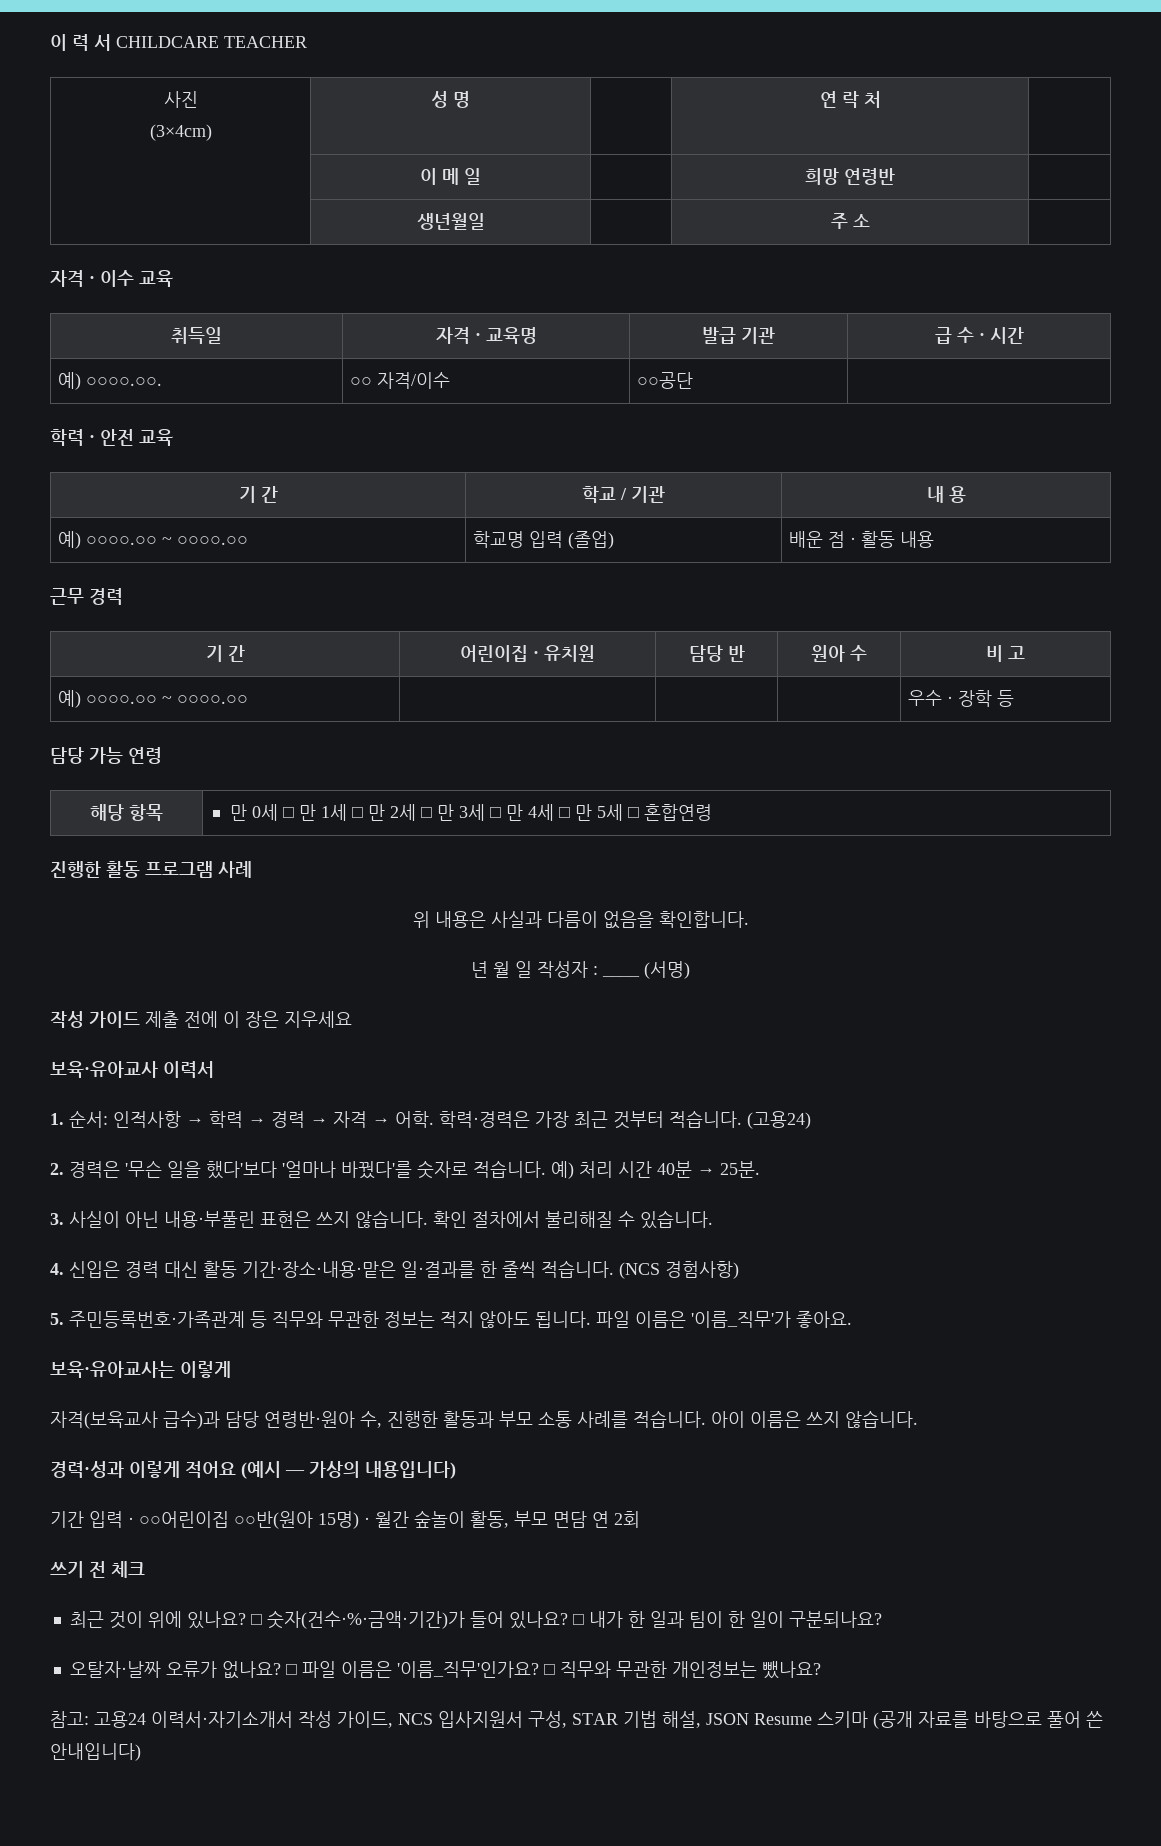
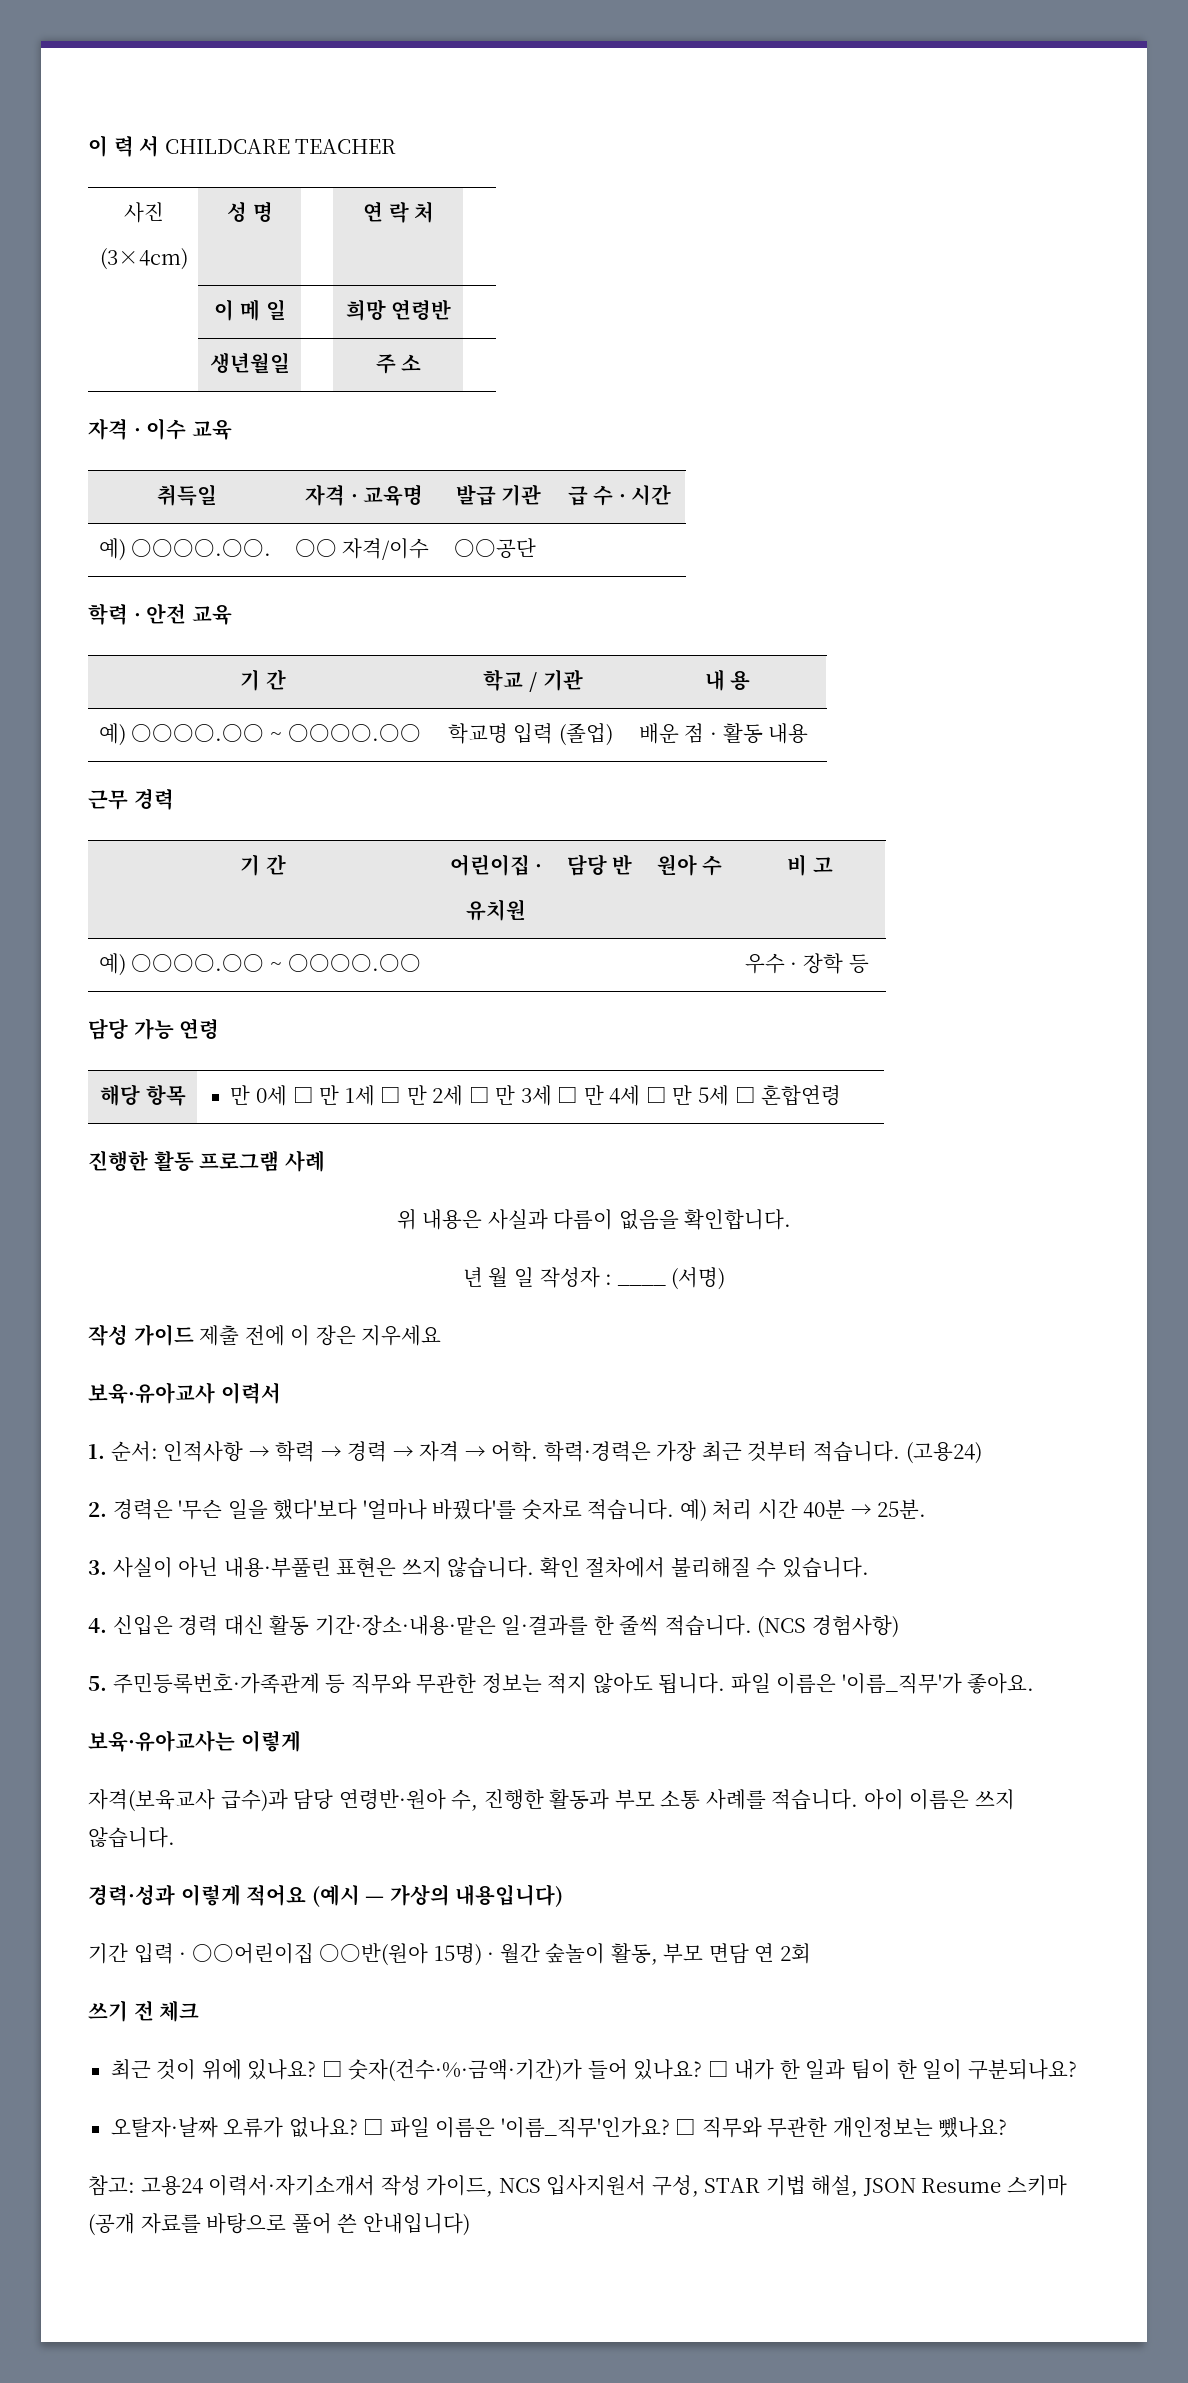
(539, 655) none -> (543, 868) //

